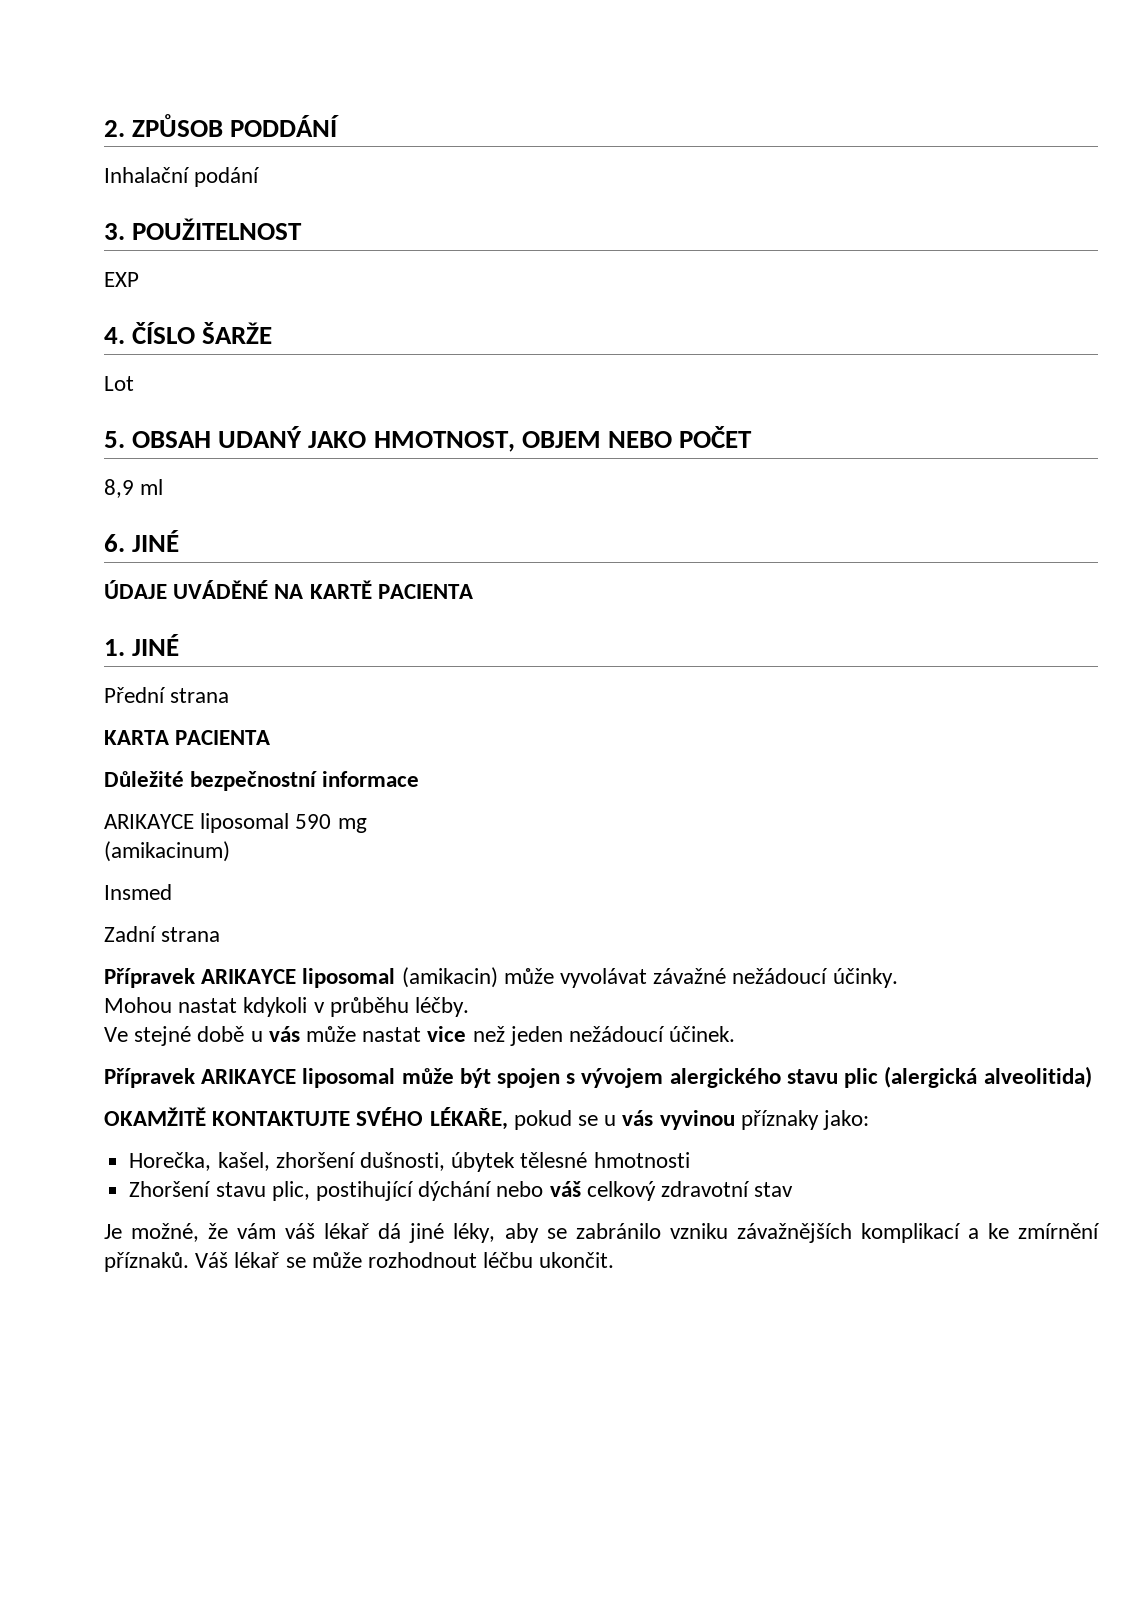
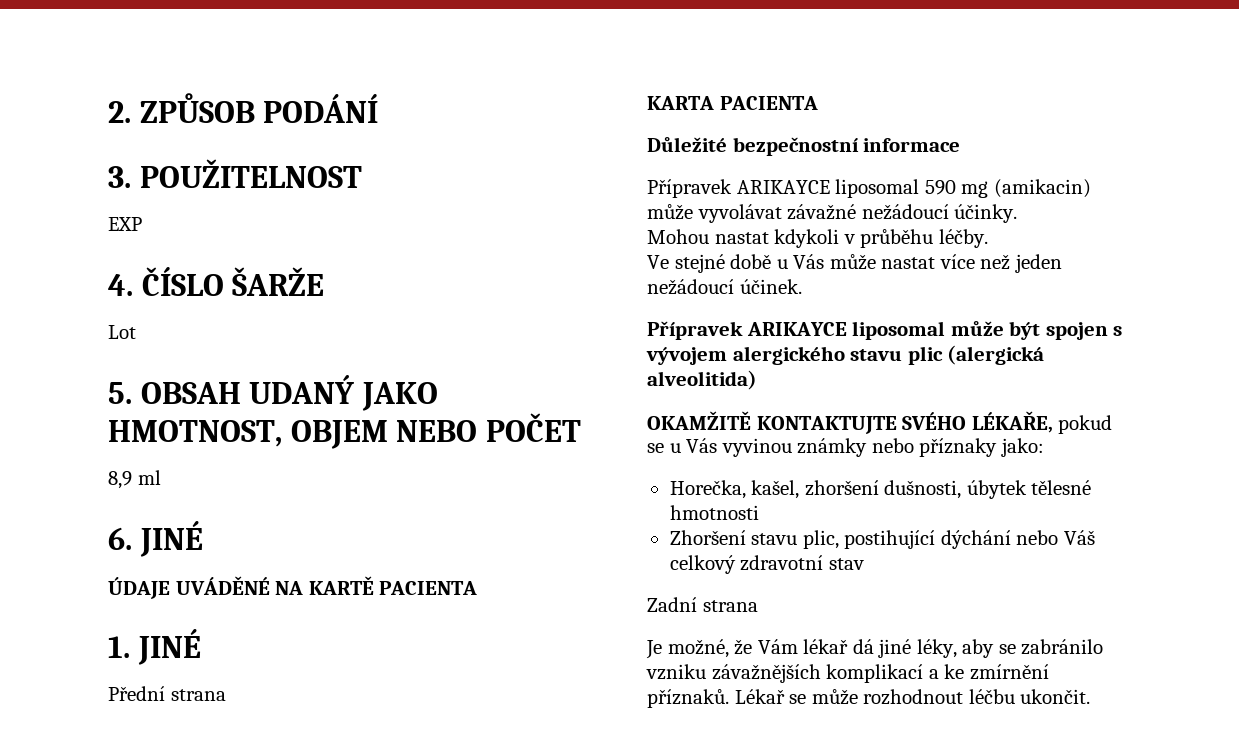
[230,115,340,137] [104,167,261,187] PODDÁNÍ // Inhalační podání -> [263,94,379,123] PODÁNÍ
(420, 779) none -> [647,179,732,198] Přípravek
[104,841,230,862] [104,884,172,900] [104,926,221,942] [104,968,396,988] // (amikacinum) // Insmed // Zadní strana // Přípravek ARIKAYCE liposomal -> (989, 189) none
[268,1026,300,1042] vás -> [793,254,825,269] Vás
[427,1026,467,1042] vice -> [939,254,975,269] více
[622,1110,735,1130] vás vyvinou -> [686,438,914,457] Vás vyvinou známky nebo
[549,1181,581,1197] váš -> [1063,530,1095,545] Váš
(794, 1189) none -> [647,597,758,612] // Zadní strana
[237,1223,316,1239] vám váš -> [757,639,798,654] Vám
[195,1252,281,1268] Váš lékař -> [734,689,785,704] Lékař

